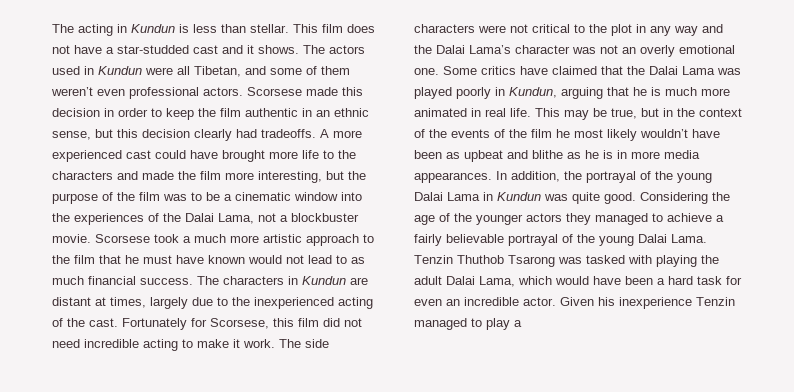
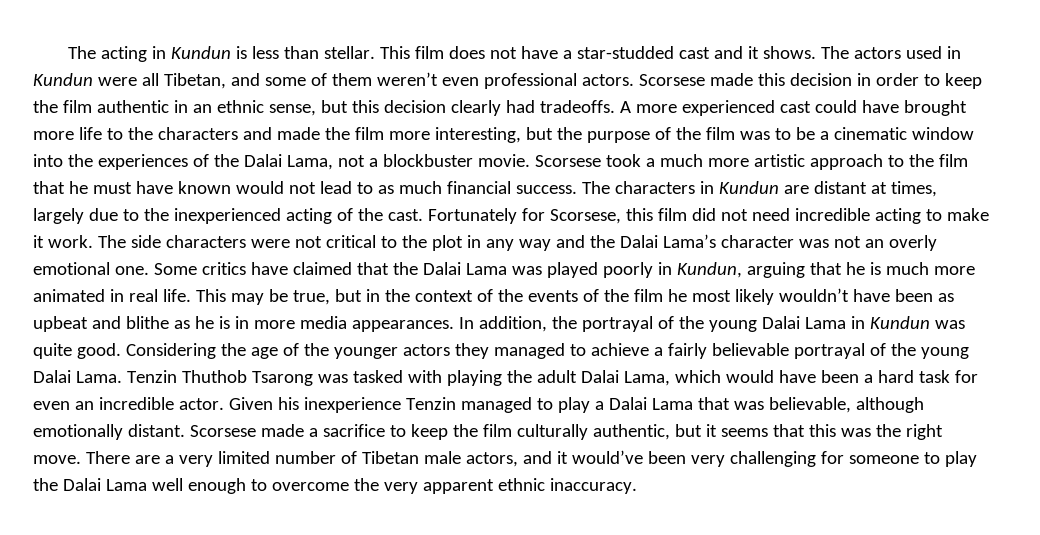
(522, 323) none -> [608,397,924,413] [33,424,943,440] [33,450,977,467] [33,478,637,494] Dalai Lama that was believable, although emotionally distant. Scorsese made a sacrifice to keep the film culturally authentic, but it seems that this was the right move. There are a very limited number of Tibetan male actors, and it would’ve been very challenging for someone to play the Dalai Lama well enough to overcome the very apparent ethnic inaccuracy.

